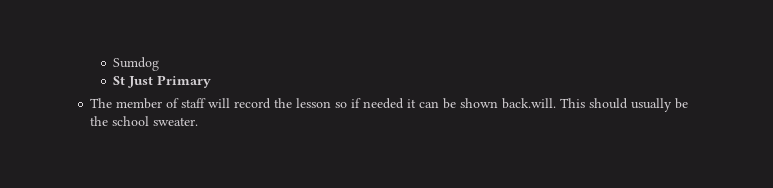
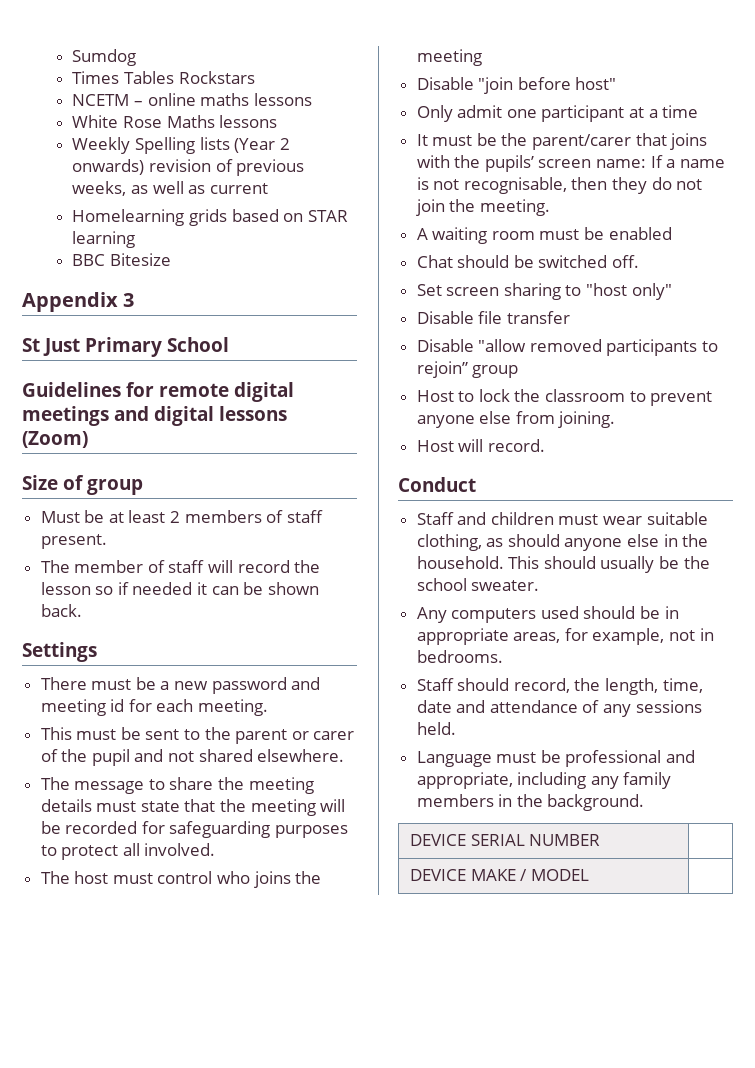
[113,75,212,88] St Just Primary -> [72,71,255,84] [72,93,312,106] [72,115,278,128] [72,137,290,154] [72,159,305,176] [72,181,268,196] [72,209,348,226] [72,231,136,248] [72,253,172,266] [22,292,135,312] [22,337,229,357] [22,382,294,402] [22,406,287,426] [22,431,88,448] [22,475,143,495] [40,510,323,523] [40,534,107,549] Times Tables Rockstars // NCETM – online maths lessons // White Rose Maths lessons // Weekly Spelling lists (Year 2 onwards) revision of previous weeks, as well as current // Homelearning grids based on STAR learning // BBC Bitesize // Appendix 3 // St Just Primary School // Guidelines for remote digital meetings and digital lessons (Zoom) // Size of group // Must be at least 2 members of staff present.
[502,98,557,109] back.will. -> [40,604,82,617] [22,642,97,662] [40,677,321,694] [40,699,269,716] [40,727,355,744] [40,749,345,766] [40,777,314,794] [40,799,346,816] [40,821,349,838] [40,843,216,860] [40,871,322,888] [416,49,482,66] [416,77,617,94] [416,105,699,122] [416,133,708,150] [416,155,725,172] [416,177,703,194] [415,199,550,216] [416,227,672,244] [416,255,640,268] [416,283,672,300] [416,311,570,324] [416,339,719,356] [416,361,519,378] [416,389,713,406] [416,411,616,428] [416,439,545,452] [398,477,476,492] [416,512,708,525] [416,534,709,551] [416,556,504,569] back. // Settings // There must be a new password and meeting id for each meeting. // This must be sent to the parent or carer of the pupil and not shared elsewhere. // The message to share the meeting details must state that the meeting will be recorded for safeguarding purposes to protect all involved. // The host must control who joins the meeting // Disable "join before host" // Only admit one participant at a time // It must be the parent/carer that joins with the pupils’ screen name: If a name is not recognisable, then they do not join the meeting. // A waiting room must be enabled // Chat should be switched off. // Set screen sharing to "host only" // Disable file transfer // Disable "allow removed participants to rejoin” group // Host to lock the classroom to prevent anyone else from joining. // Host will record. // Conduct // Staff and children must wear suitable clothing, as should anyone else in the household.
(199, 121) none -> [416,606,679,623] [416,628,714,645] [416,650,503,663] [416,678,703,695] [416,700,702,717] [416,722,456,735] [416,750,696,767] [416,772,672,789] [416,794,645,811] [409,834,601,846] [409,869,589,881] // Any computers used should be in appropriate areas, for example, not in bedrooms. // Staff should record, the length, time, date and attendance of any sessions held. // Language must be professional and appropriate, including any family members in the background. // DEVICE SERIAL NUMBER | // DEVICE MAKE / MODEL |

